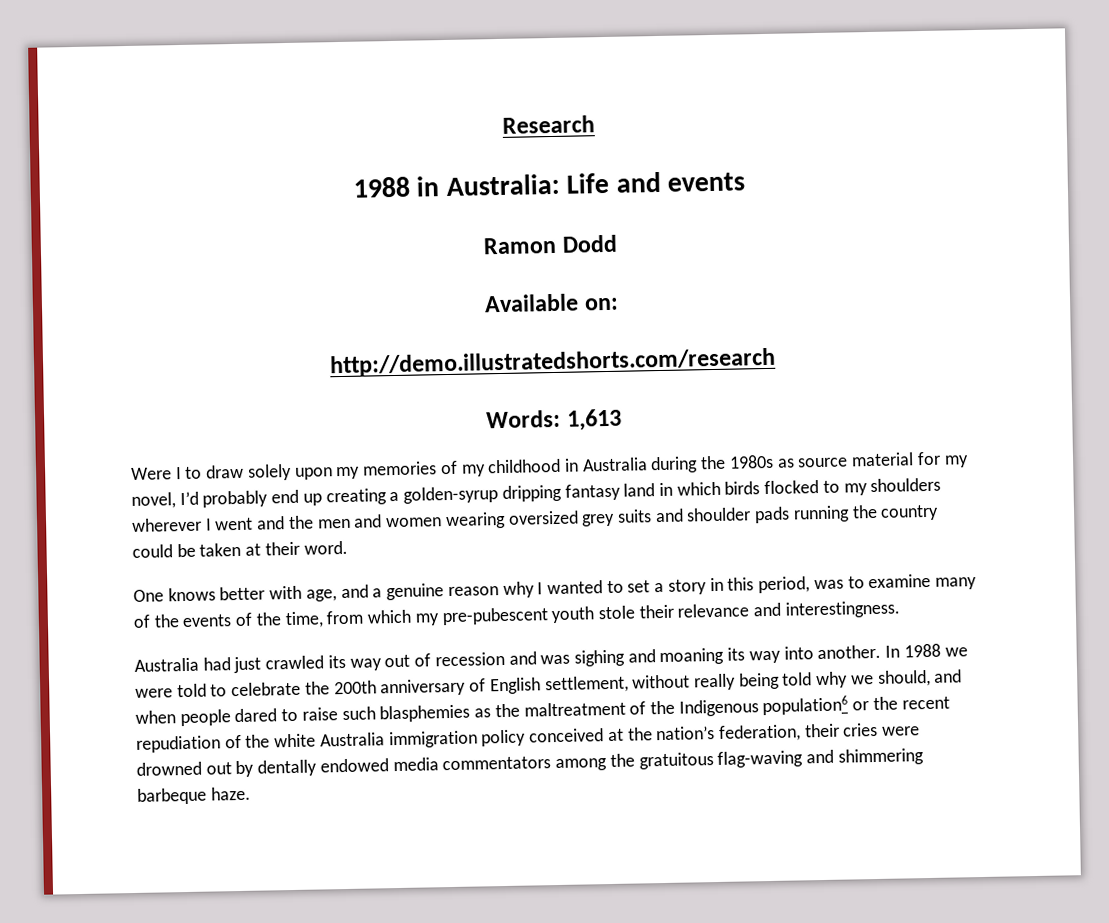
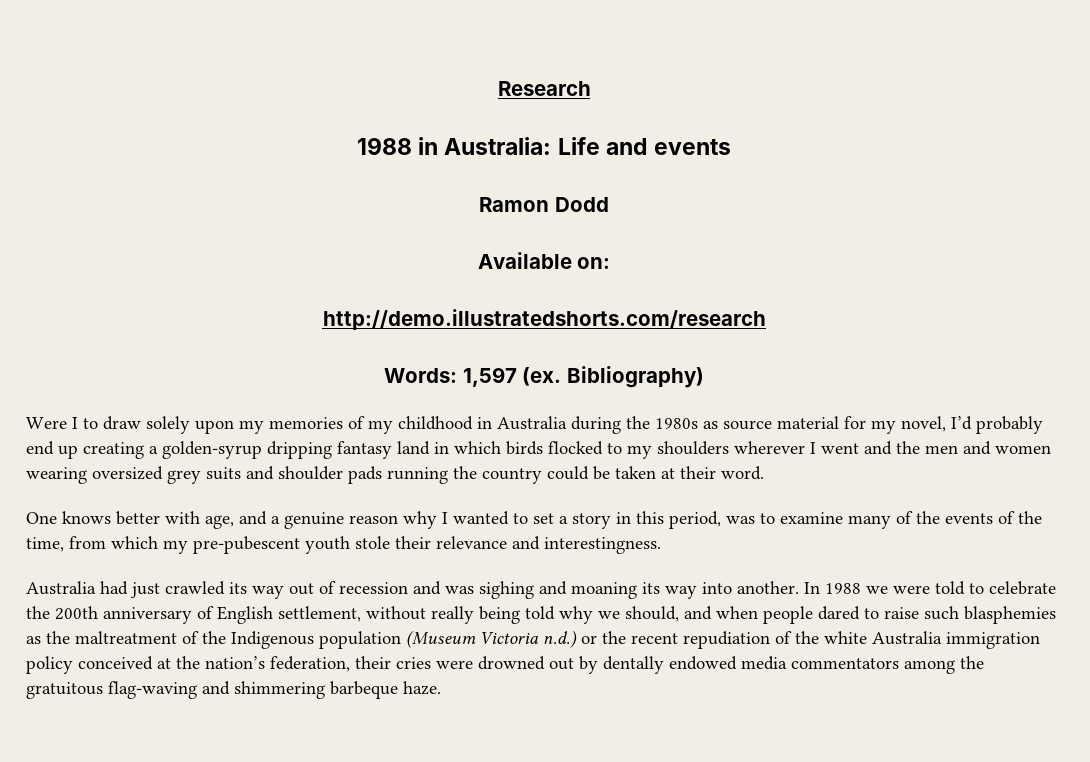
[566,408,622,431] 1,613 -> [462,366,704,388] 1,597 (ex. Bibliography)
[762,695,849,716] population6 -> [319,630,577,649] population (Museum Victoria n.d.)

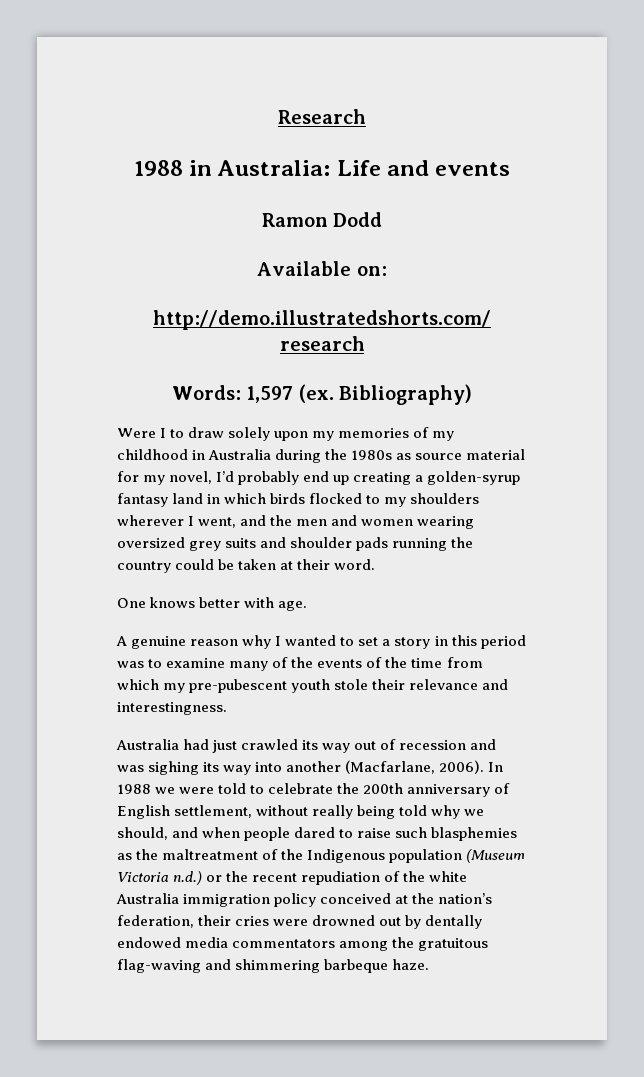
[267,441,332,459] dripping -> (521, 478) none
[821,443,859,454] went -> [198,517,237,528] went,
[205,511,280,529] age, and a -> [278,601,308,611] [116,636,127,646] age. // A
[669,511,721,529] period, -> [480,635,526,649] period
[26,537,64,552] time, -> [411,658,443,668] time
[539,581,637,599] and moaning -> (200, 768) none
[737,581,799,594] another. -> [286,760,485,774] another (Macfarlane, 2006).

